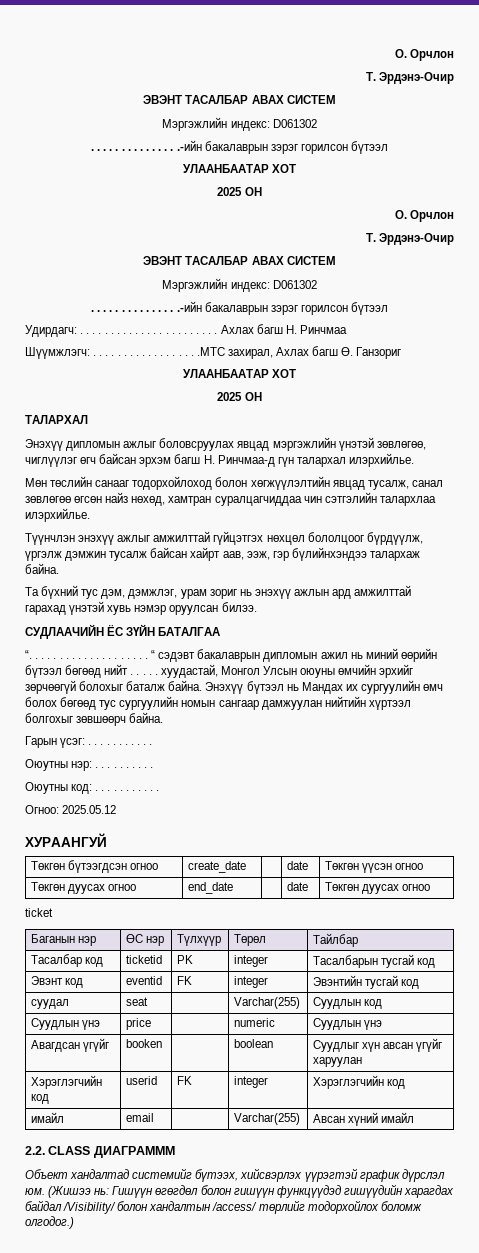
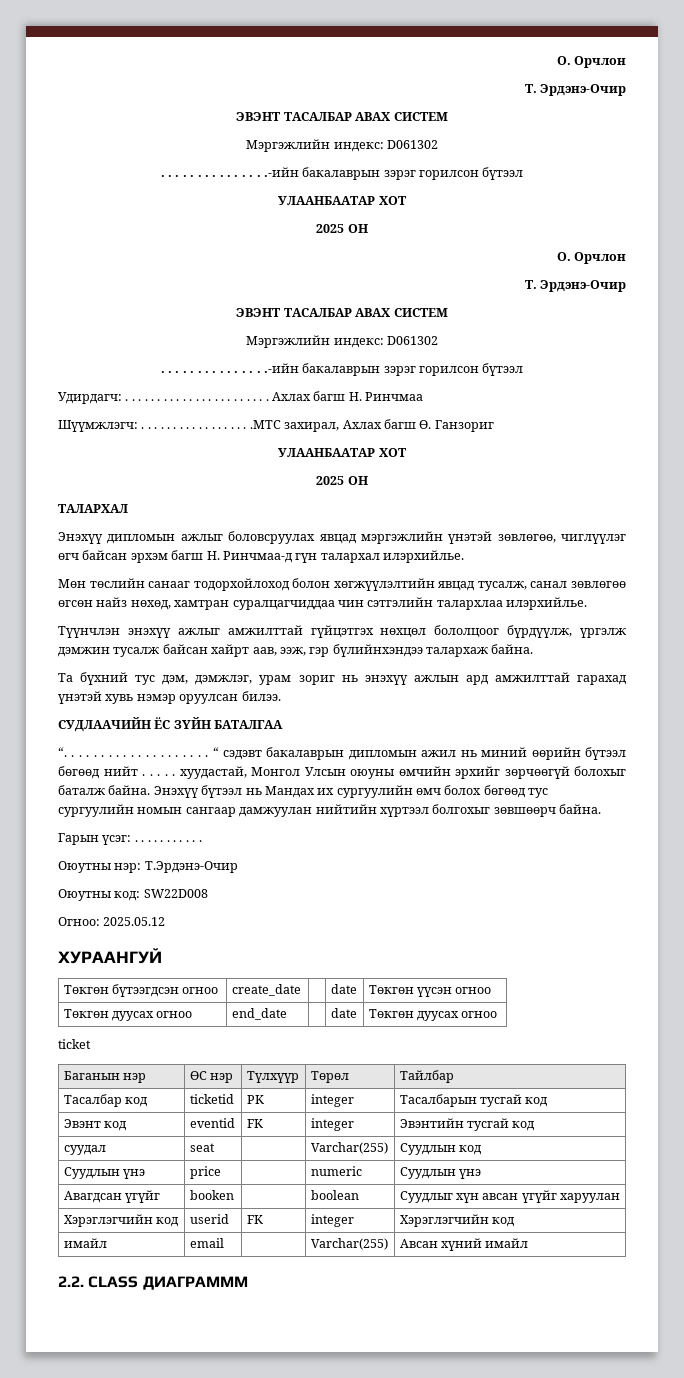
[95,767,154,768] [25,782,160,794] . . . . . . . . . . // Оюутны код: . . . . . . . . . . . -> [144,861,238,873] [58,889,208,901] Т.Эрдэнэ-Очир // Оюутны код: SW22D008
[25,1168,445,1182] [25,1184,454,1198] [25,1200,422,1214] [25,1216,74,1229] // Объект хандалтад системийг бүтээх, хийсвэрлэх үүрэгтэй график дүрслэл юм. (Жишээ нь: Гишүүн өгөгдөл болон гишүүн функцүүдэд гишүүдийн харагдах байдал /Visibility/ болон хандалтын /access/ төрлийг тодорхойлох боломж олгодог.) -> (248, 1283) none

